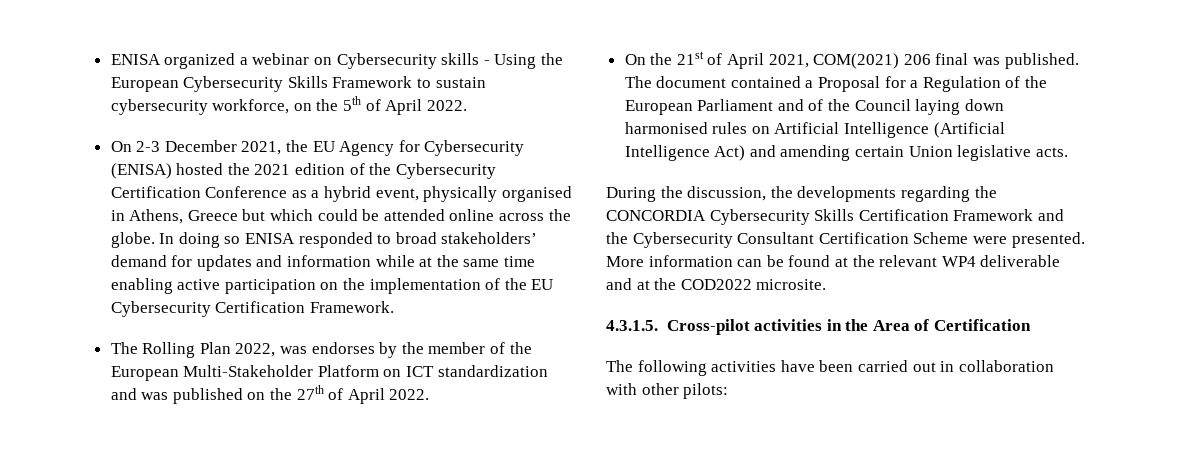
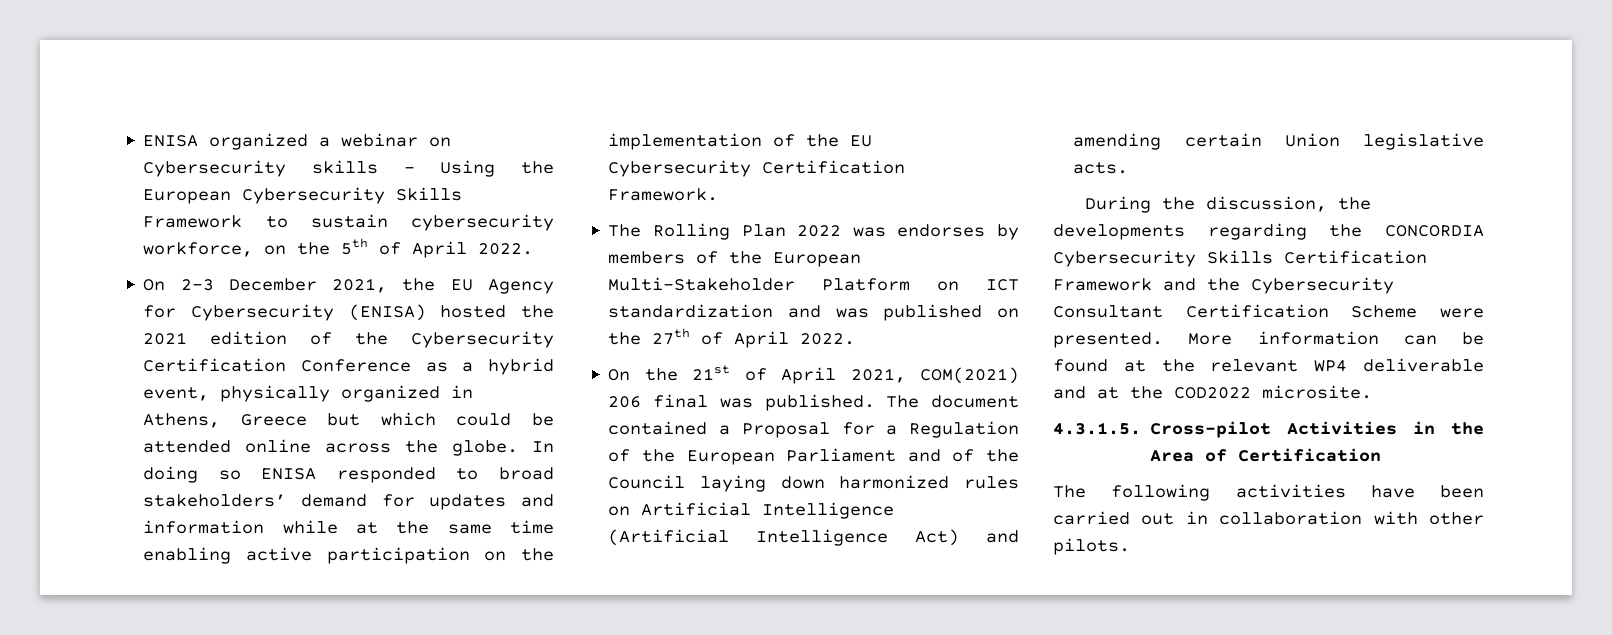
[501,186,572,202] organised -> [341,385,441,402] organized
[235,343,276,357] 2022, -> [797,225,842,237] 2022
[401,342,486,354] the member -> [608,251,686,264] members
[624,122,708,134] harmonised -> [839,475,950,489] harmonized
[754,319,823,331] activities -> [1287,421,1398,435] Activities
[683,383,729,399] pilots: -> [1053,538,1130,555] pilots.

